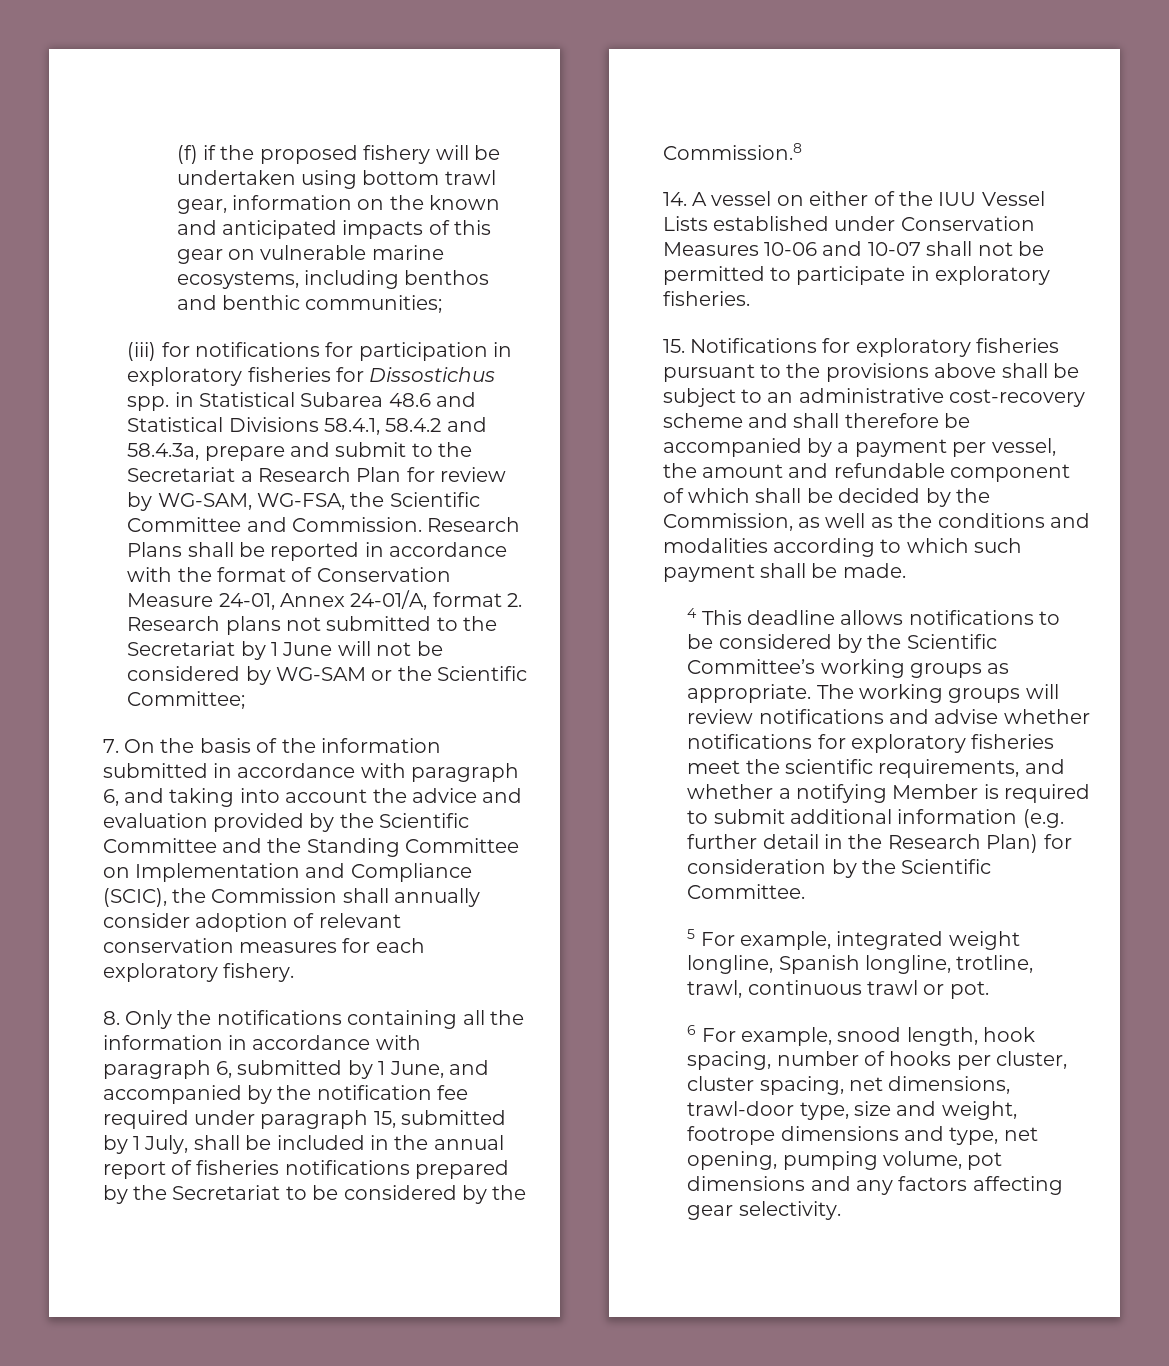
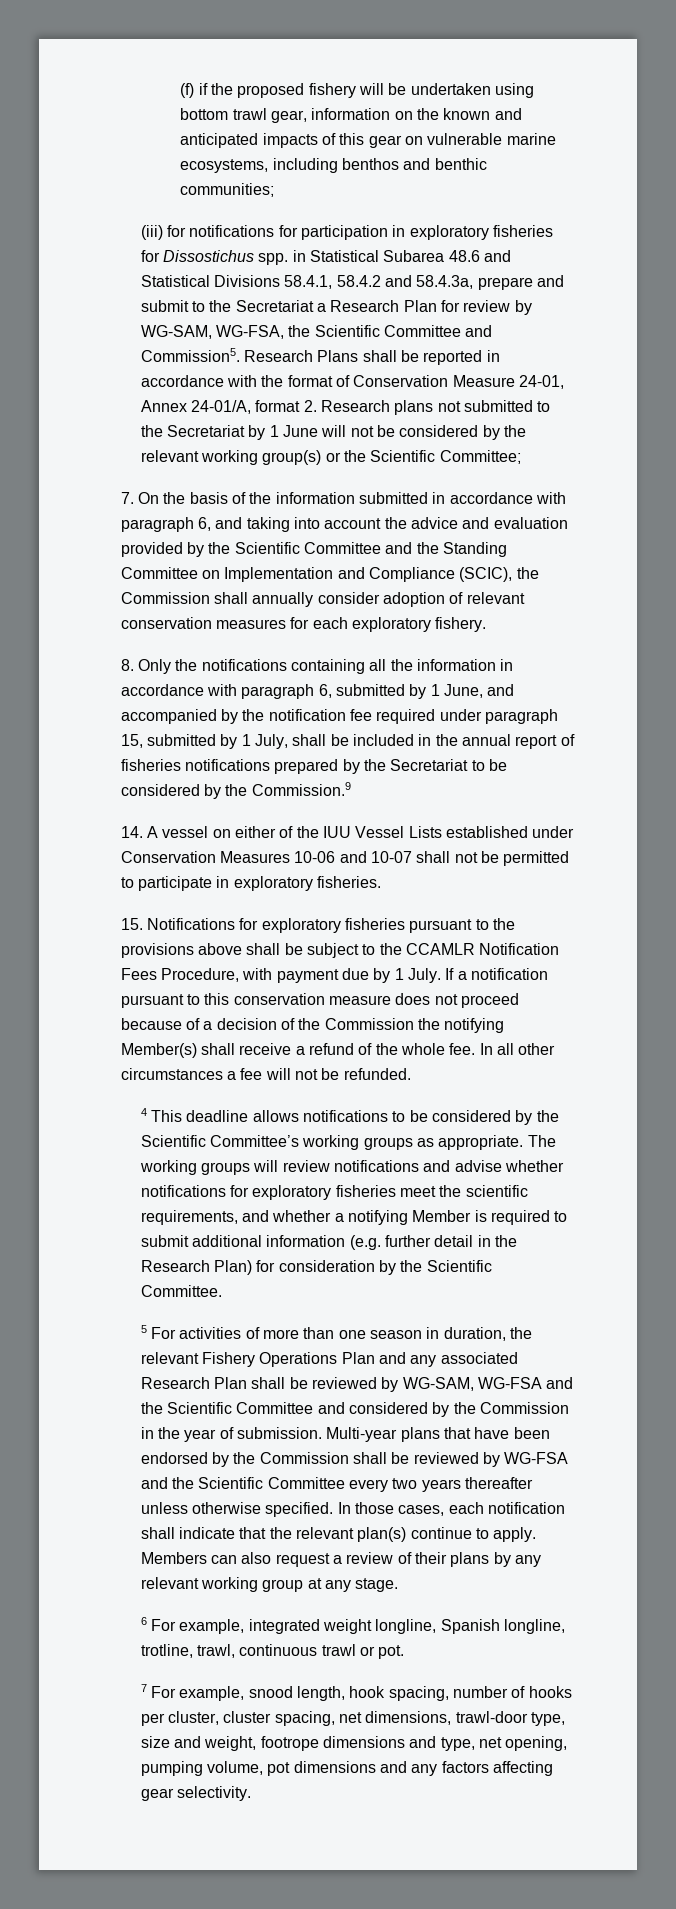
[292,517,423,532] Commission. -> [140,348,240,362] Commission5.
[276,667,367,681] WG-SAM -> [503,425,526,437] [140,450,322,465] the relevant working group(s)
[662,143,802,160] Commission.8 -> [251,782,351,796] Commission.9
[767,388,1086,407] [662,413,971,428] [662,438,1056,457] [662,463,1071,482] [662,488,991,507] [662,513,1091,531] [662,538,1023,557] [662,563,906,582] an administrative cost-recovery scheme and shall therefore be accompanied by a payment per vessel, the amount and refundable component of which shall be decided by the Commission, as well as the conditions and modalities according to which such payment shall be made. -> [379,943,560,955] [120,968,549,983] [120,993,520,1008] [120,1018,505,1033] [120,1043,556,1058] [120,1068,411,1080] the CCAMLR Notification Fees Procedure, with payment due by 1 July. If a notification pursuant to this conservation measure does not proceed because of a decision of the Commission the notifying Member(s) shall receive a refund of the whole fee. In all other circumstances a fee will not be refunded.
(735, 939) none -> [179,1327,532,1341] [140,1352,518,1367] [140,1377,574,1392] [140,1402,569,1417] [140,1427,550,1442] [140,1452,569,1467] [140,1477,533,1492] [140,1502,565,1517] [140,1527,537,1542] [140,1552,541,1567] [140,1577,399,1592] [140,1617,177,1631] activities of more than one season in duration, the relevant Fishery Operations Plan and any associated Research Plan shall be reviewed by WG-SAM, WG-FSA and the Scientific Committee and considered by the Commission in the year of submission. Multi-year plans that have been endorsed by the Commission shall be reviewed by WG-FSA and the Scientific Committee every two years thereafter unless otherwise specified. In those cases, each notification shall indicate that the relevant plan(s) continue to apply. Members can also request a review of their plans by any relevant working group at any stage. // 6 For
[687,1025,697,1035] 6 -> [140,1684,147,1692] 7

